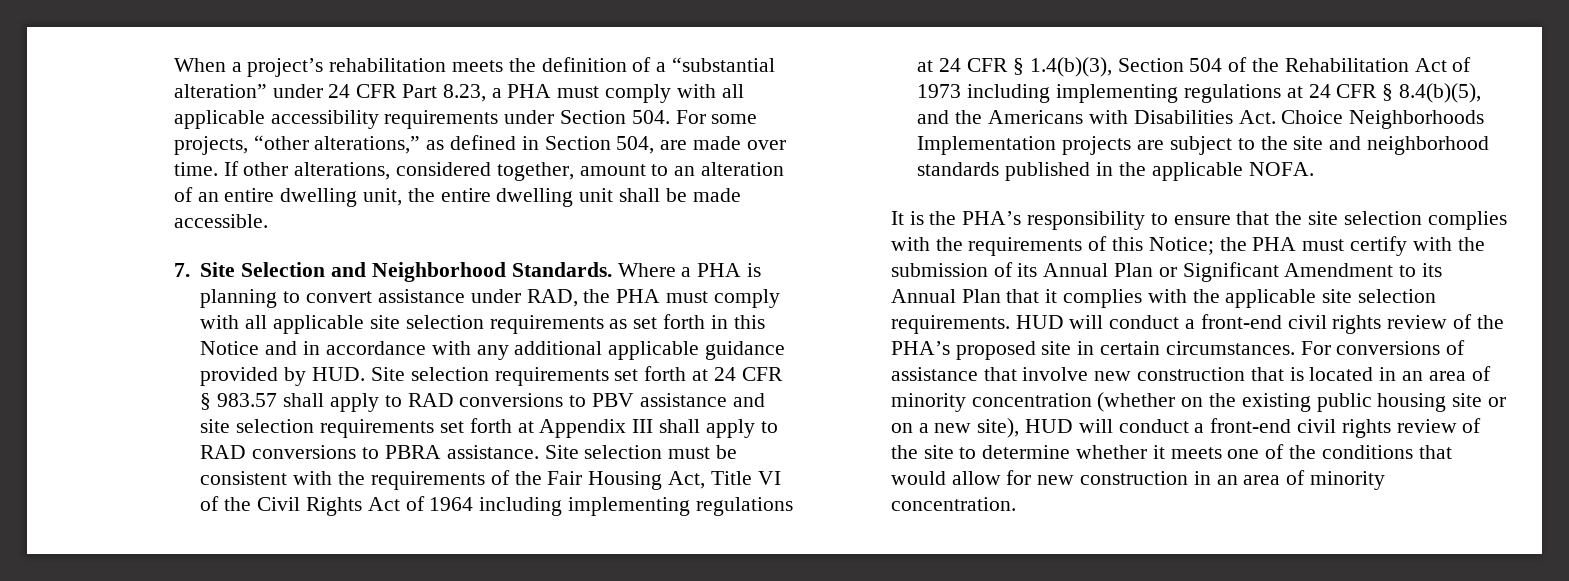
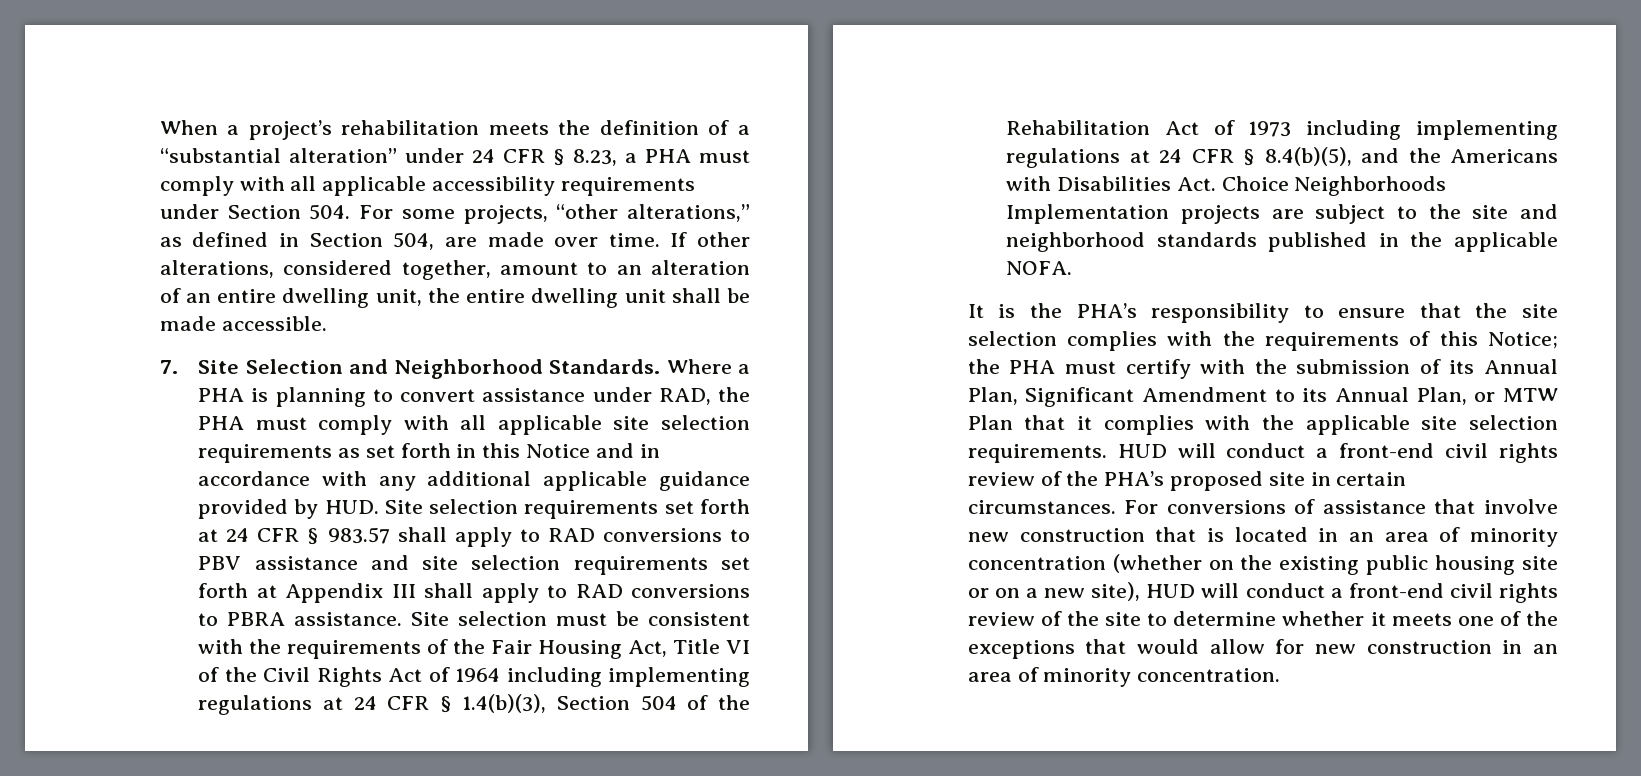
[401,84,437,98] Part -> [552,149,565,166] §
[1113,263,1177,277] Plan or -> [967,387,1018,405] Plan,
(956, 296) none -> [1416,387,1558,405] Plan, or MTW
[1321,445,1413,459] conditions -> [967,640,1075,659] exceptions

